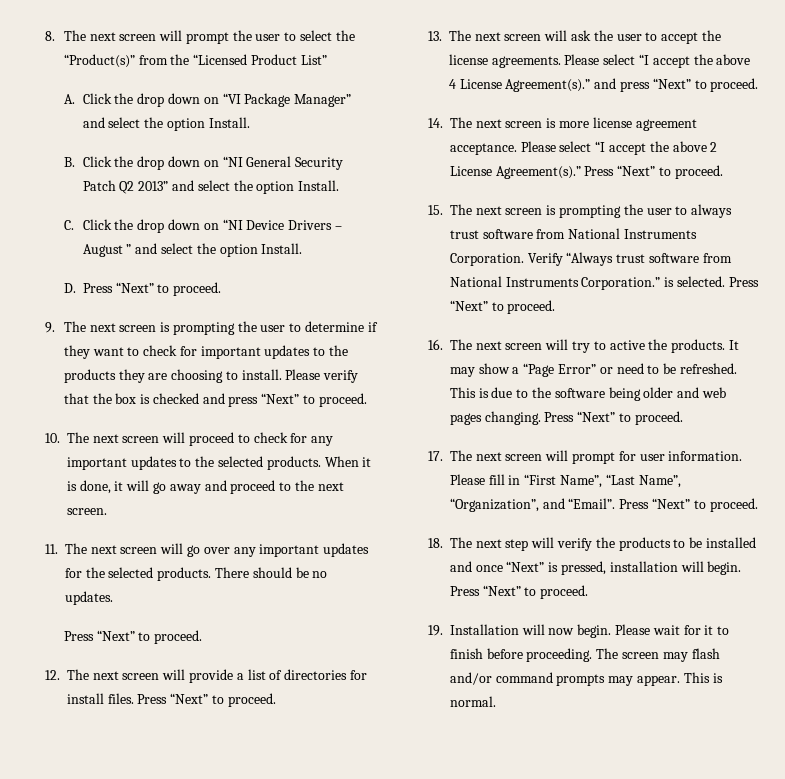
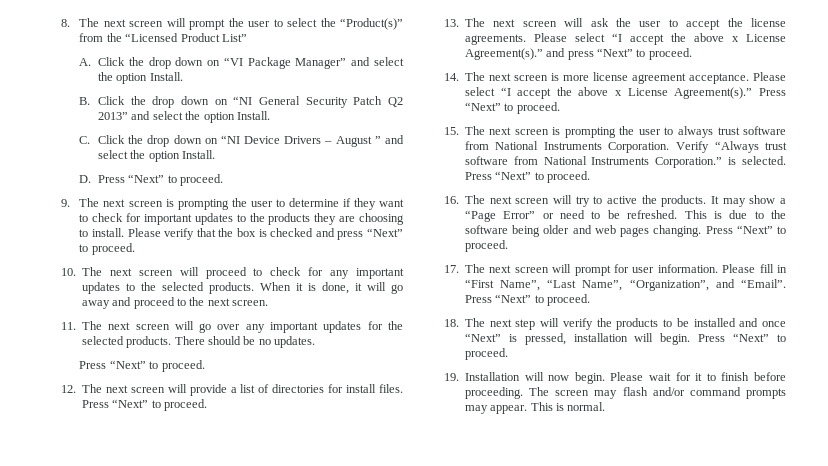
[448,79,456,89] 4 -> [731,36,739,42] x
[710,142,718,152] 2 -> [615,90,623,96] x

